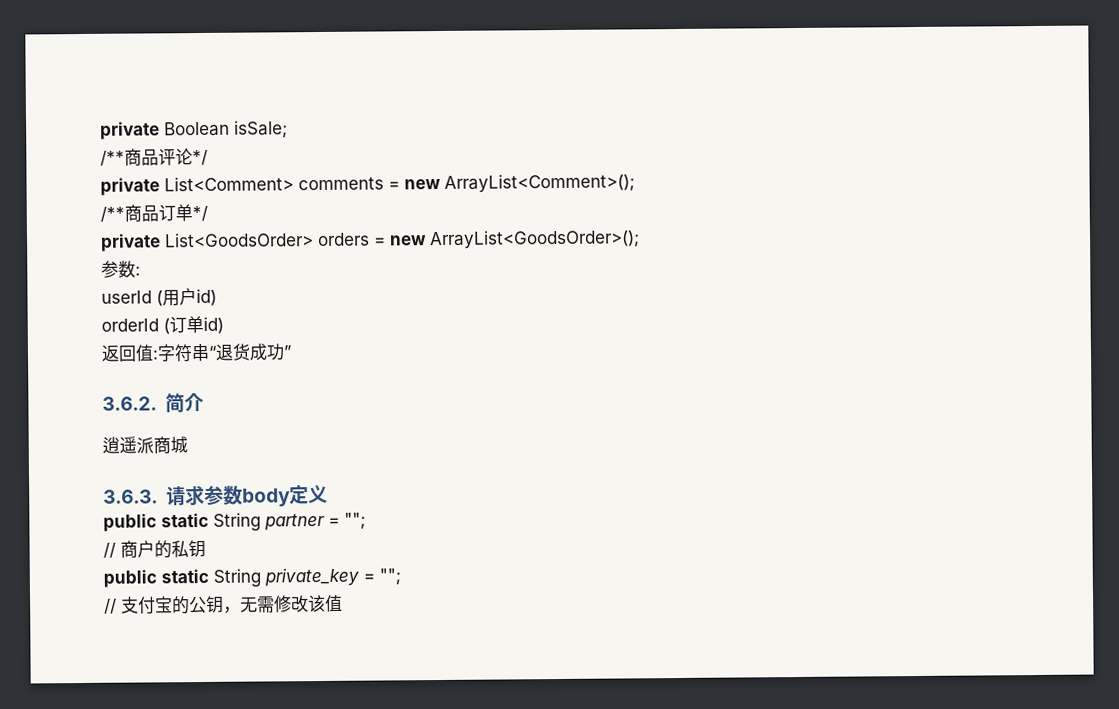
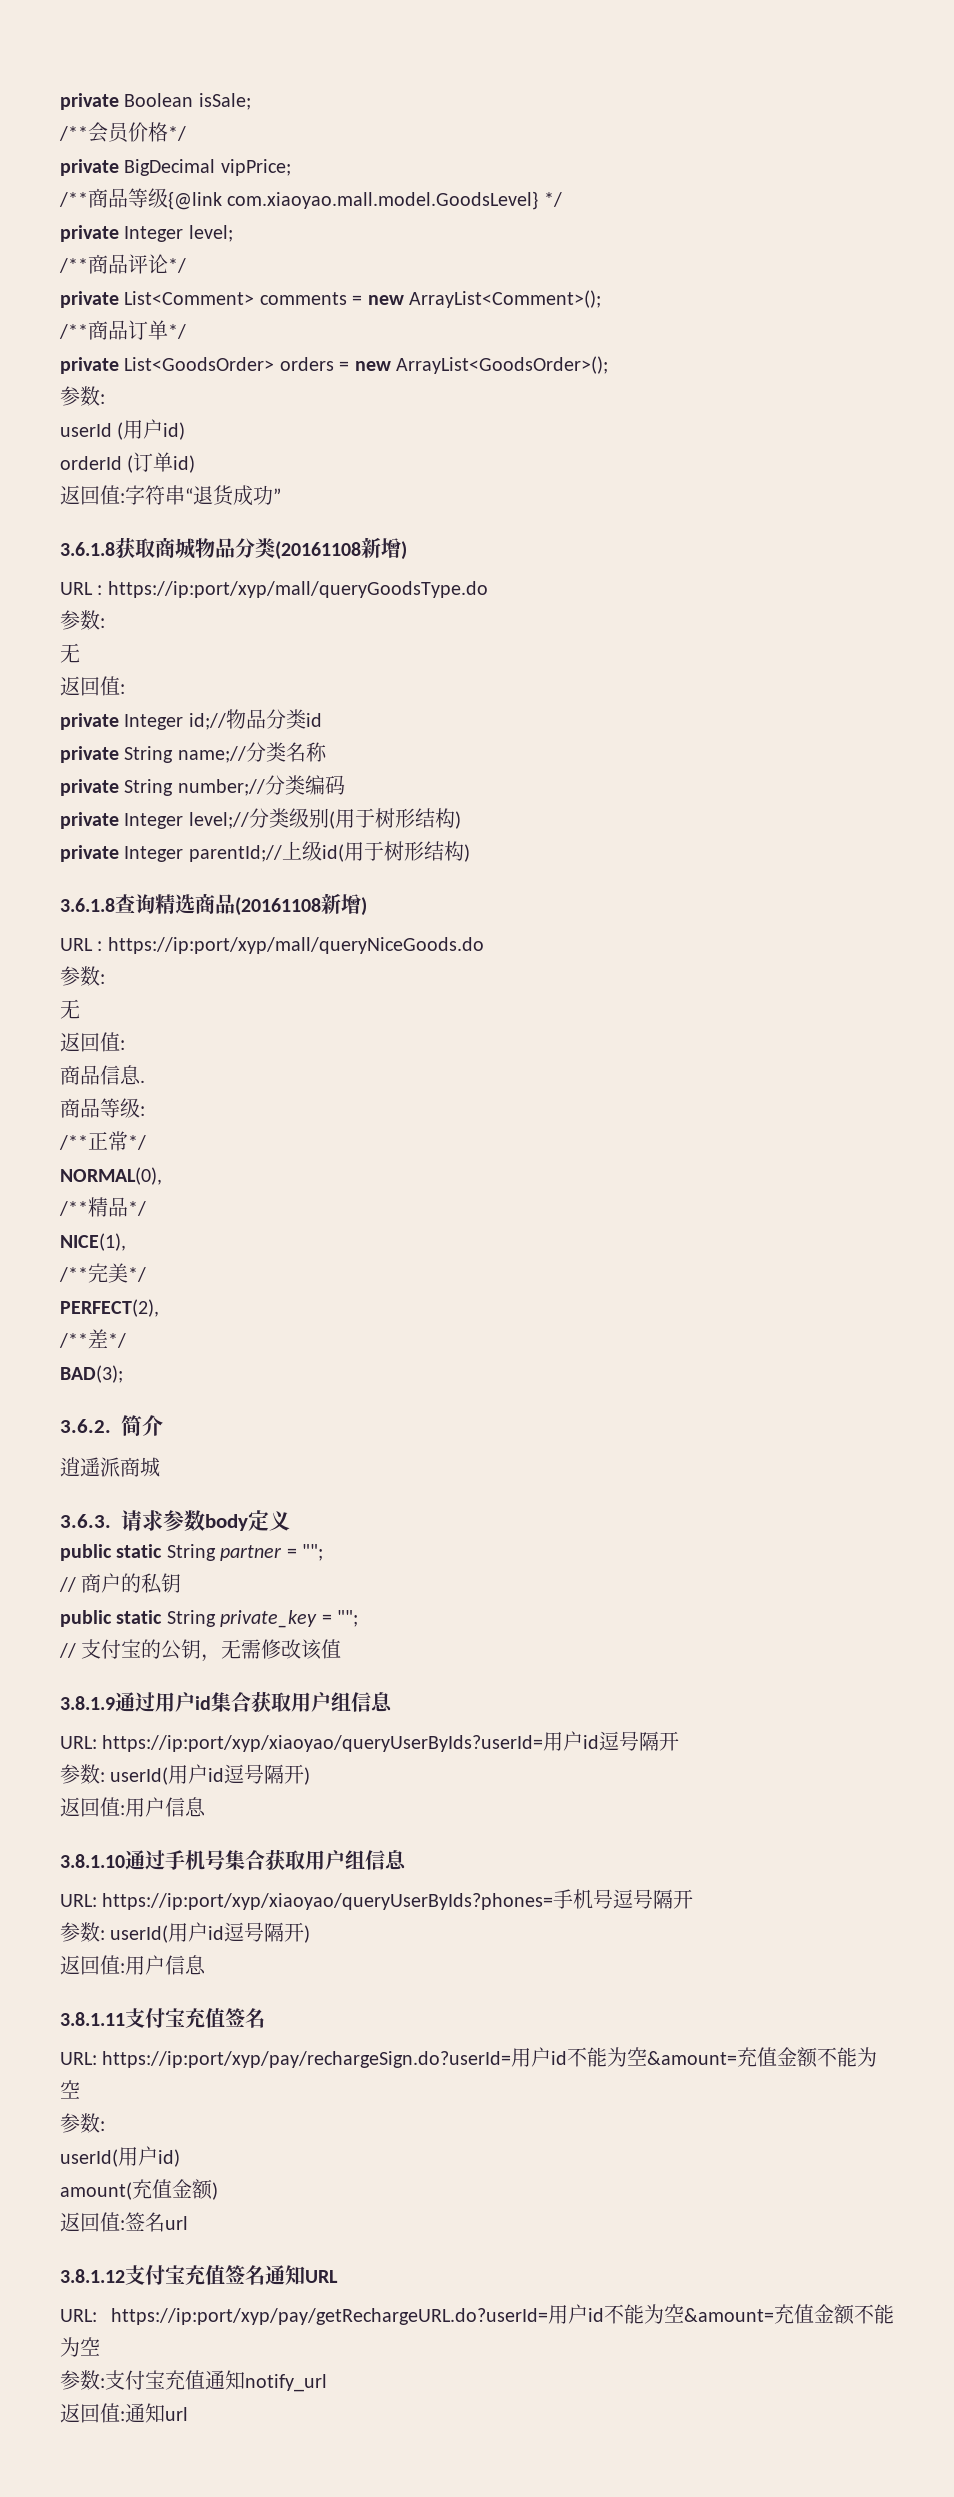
(288, 129) none -> [59,122,186,143] [60,159,291,176] [59,188,562,210] [60,225,233,242] // /**会员价格*/ // private BigDecimal vipPrice; // /**商品等级{@link com.xiaoyao.mall.model.GoodsLevel} */ // private Integer level;
(292, 352) none -> [60,537,407,560] [60,581,488,598] [60,610,105,630] [60,643,80,663] [60,676,125,696] [60,709,322,730] [60,742,327,763] [60,775,345,796] [60,808,461,829] [60,841,470,862] [60,893,367,916] [60,937,484,954] [60,966,105,986] [60,999,80,1019] [60,1032,125,1052] [60,1065,145,1085] [60,1098,145,1118] [59,1131,146,1151] [60,1167,162,1185] [59,1197,146,1217] [60,1233,126,1251] [59,1263,146,1283] [60,1299,159,1317] [59,1329,126,1349] [60,1365,123,1383] // 3.6.1.8获取商城物品分类(20161108新增) // URL : https://ip:port/xyp/mall/queryGoodsType.do // 参数: // 无 // 返回值: // private Integer id;//物品分类id // private String name;//分类名称 // private String number;//分类编码 // private Integer level;//分类级别(用于树形结构) // private Integer parentId;//上级id(用于树形结构) // 3.6.1.8查询精选商品(20161108新增) // URL : https://ip:port/xyp/mall/queryNiceGoods.do // 参数: // 无 // 返回值: // 商品信息. // 商品等级: // /**正常*/ // NORMAL(0), // /**精品*/ // NICE(1), // /**完美*/ // PERFECT(2), // /**差*/ // BAD(3);
(343, 603) none -> [60,1691,393,1712] [60,1731,680,1752] [60,1764,311,1785] [60,1797,206,1817] [60,1849,407,1870] [60,1889,694,1910] [60,1922,311,1943] [60,1955,206,1975] [60,2007,265,2028] [60,2047,878,2068] [60,2080,80,2099] [60,2113,105,2133] [60,2146,180,2167] [60,2179,218,2200] [60,2212,188,2232] [60,2264,338,2285] [60,2304,894,2325] [60,2337,100,2357] [60,2370,327,2392] [60,2403,188,2423] // 3.8.1.9通过用户id集合获取用户组信息 // URL: https://ip:port/xyp/xiaoyao/queryUserByIds?userId=用户id逗号隔开 // 参数: userId(用户id逗号隔开) // 返回值:用户信息 // 3.8.1.10通过手机号集合获取用户组信息 // URL: https://ip:port/xyp/xiaoyao/queryUserByIds?phones=手机号逗号隔开 // 参数: userId(用户id逗号隔开) // 返回值:用户信息 // 3.8.1.11支付宝充值签名 // URL: https://ip:port/xyp/pay/rechargeSign.do?userId=用户id不能为空&amount=充值金额不能为空 // 参数: // userId(用户id) // amount(充值金额) // 返回值:签名url // 3.8.1.12支付宝充值签名通知URL // URL: https://ip:port/xyp/pay/getRechargeURL.do?userId=用户id不能为空&amount=充值金额不能为空 // 参数:支付宝充值通知notify_url // 返回值:通知url

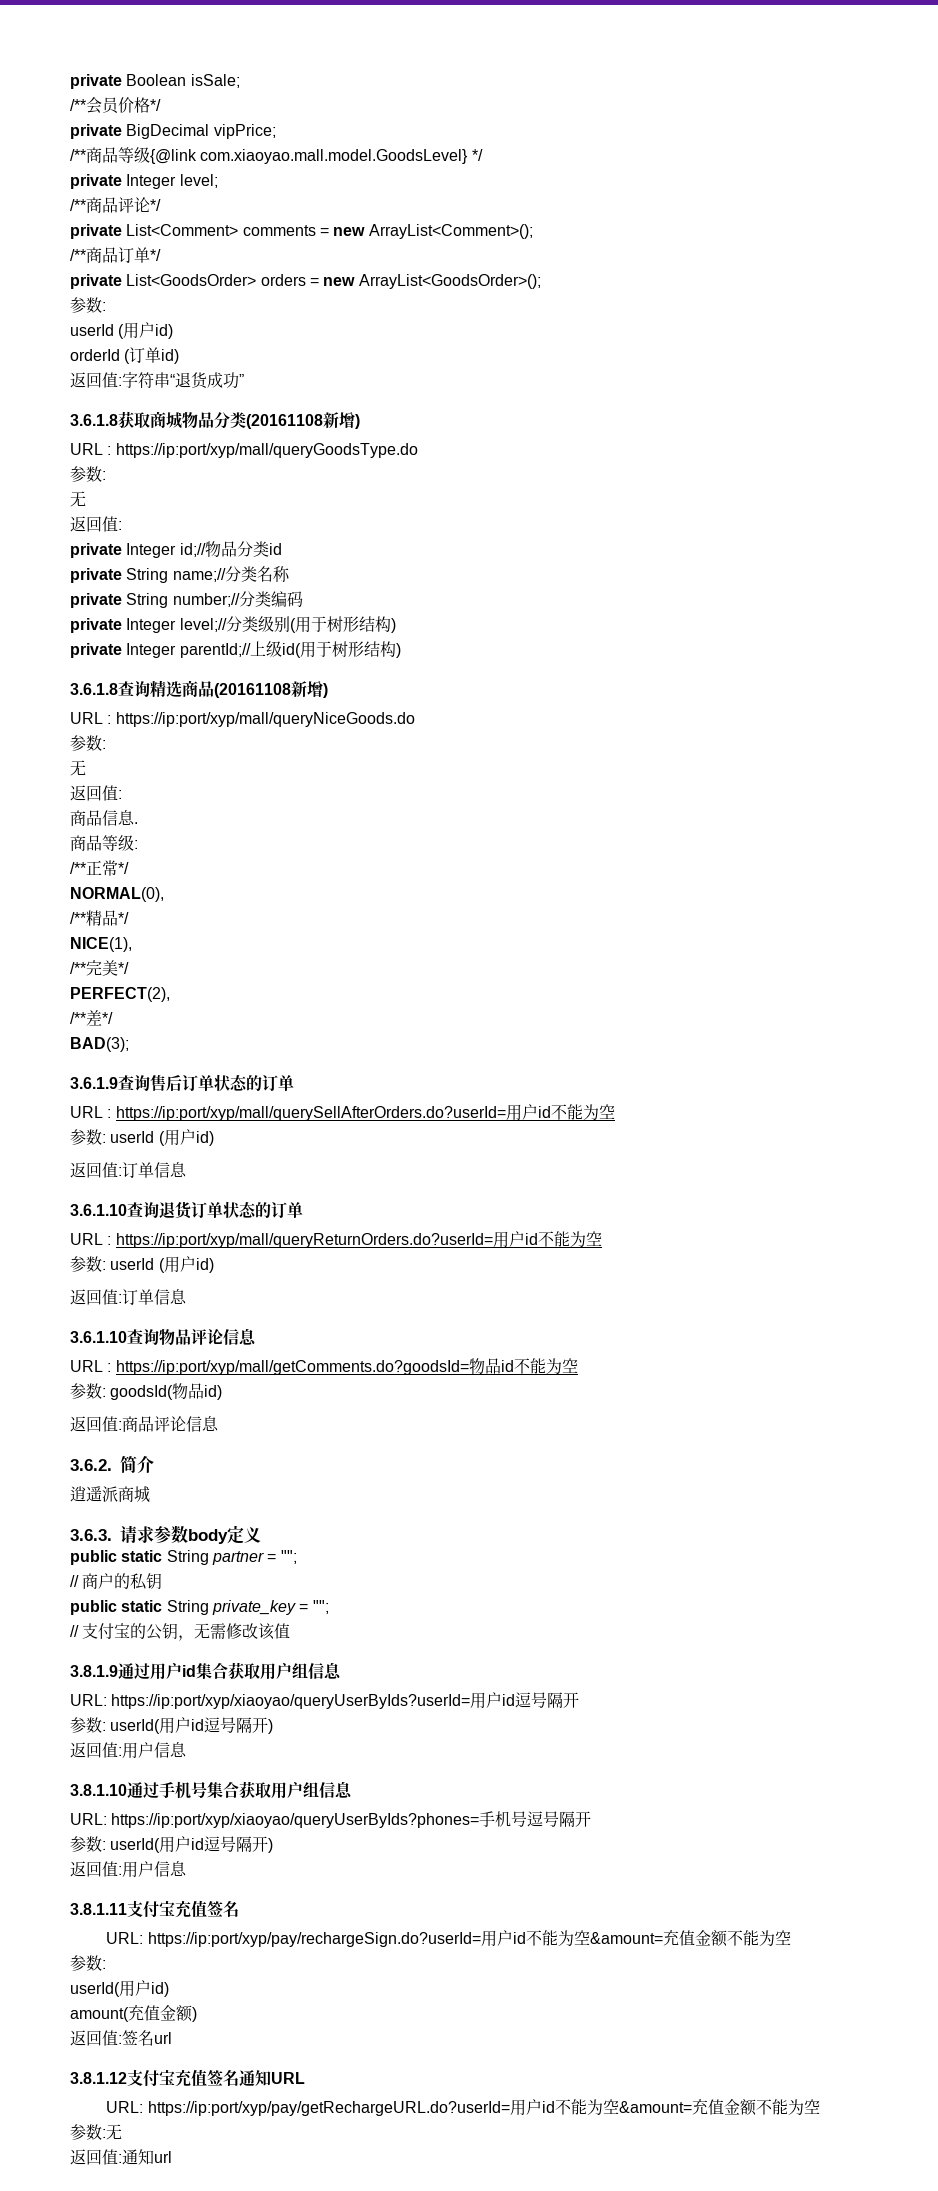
(123, 1374) none -> [70,1074,294,1092] [70,1104,615,1121] [70,1129,214,1146] [70,1162,187,1178] [70,1201,303,1219] [70,1231,602,1248] [70,1256,214,1273] [70,1289,187,1305] [70,1328,256,1345] [70,1358,578,1375] [70,1383,223,1400] [70,1416,219,1433] // 3.6.1.9查询售后订单状态的订单 // URL : https://ip:port/xyp/mall/querySellAfterOrders.do?userId=用户id不能为空 // 参数: userId (用户id) // 返回值:订单信息 // 3.6.1.10查询退货订单状态的订单 // URL : https://ip:port/xyp/mall/queryReturnOrders.do?userId=用户id不能为空 // 参数: userId (用户id) // 返回值:订单信息 // 3.6.1.10查询物品评论信息 // URL : https://ip:port/xyp/mall/getComments.do?goodsId=物品id不能为空 // 参数: goodsId(物品id) // 返回值:商品评论信息
[105,2370,327,2392] 支付宝充值通知notify_url -> [106,2124,122,2140] 无

